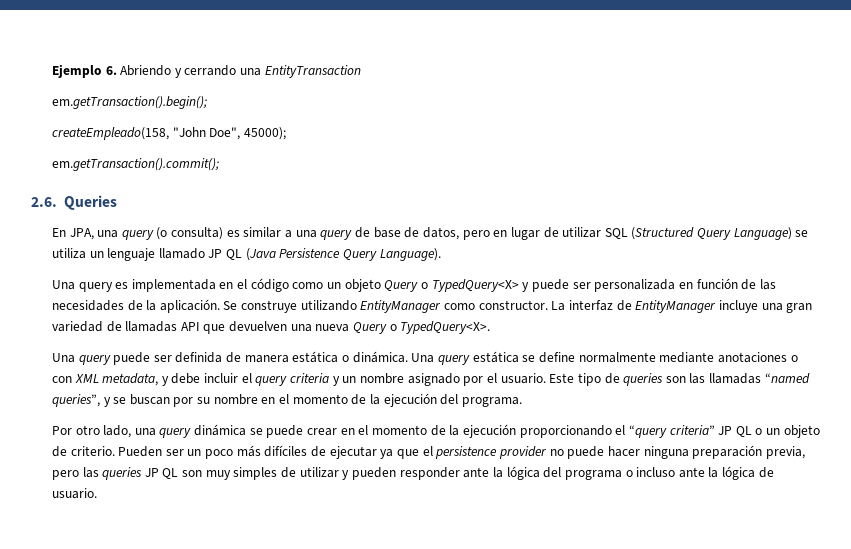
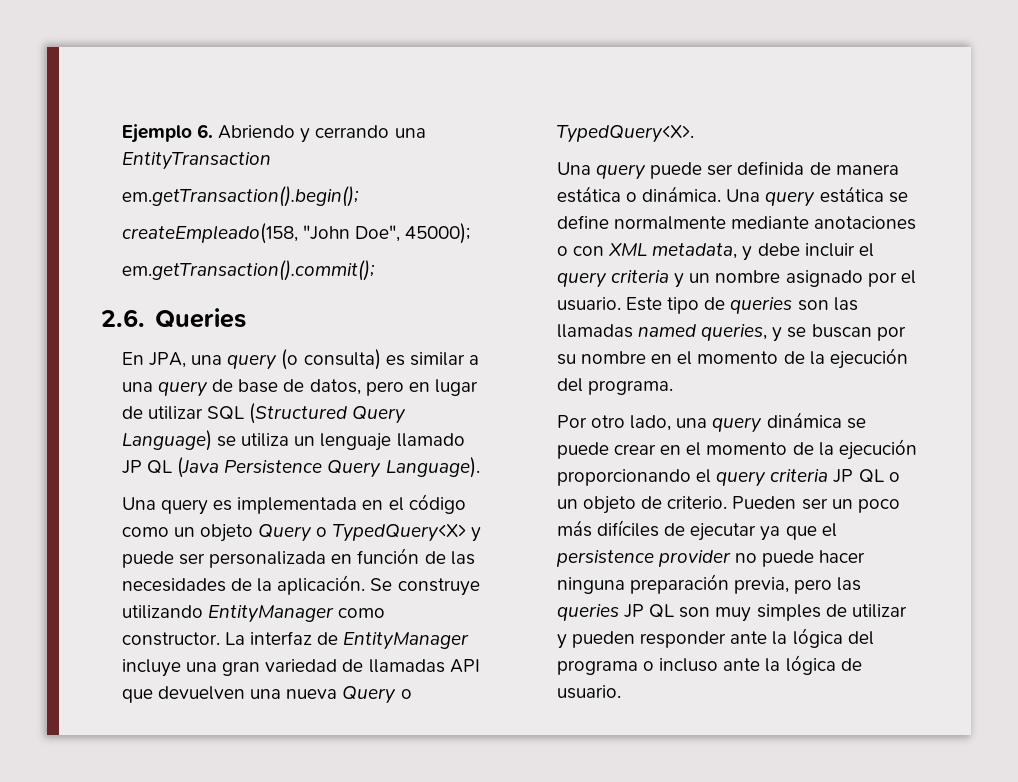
[764,373,810,384] [51,394,100,407] “named queries”, -> [638,324,768,341] named queries,
[628,425,715,438] “query criteria” -> [716,469,829,487] query criteria

